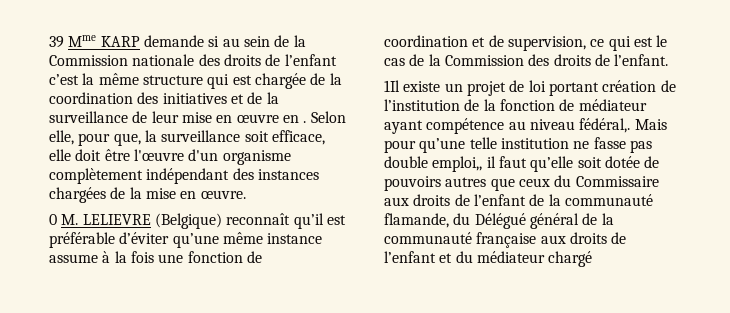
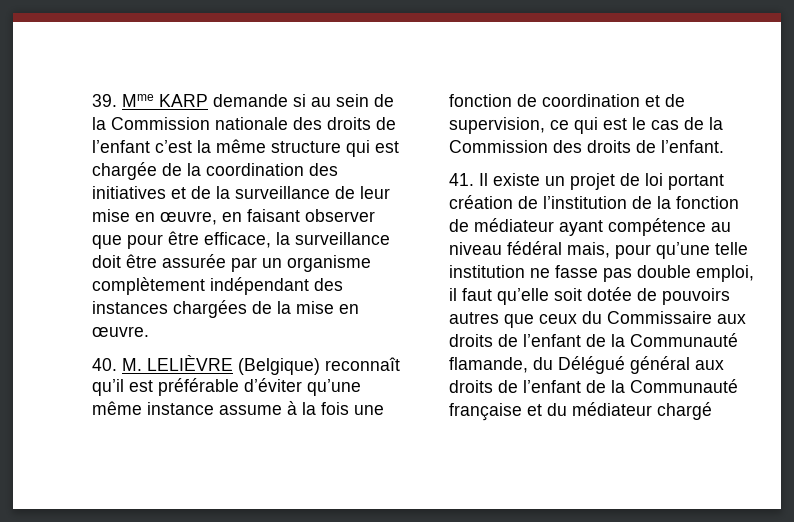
[49,36,64,48] 39 -> [92,94,117,107] 39.
[236,111,346,123] [49,130,325,146] [49,149,219,161] œuvre en . Selon elle, pour que, la surveillance soit efficace, elle doit être l'œuvre d'un -> [160,209,375,225] [92,231,390,249] [92,254,282,272] œuvre, en faisant observer que pour être efficace, la surveillance doit être assurée par un
[49,214,151,225] 0 M. LELIEVRE -> [92,355,233,371] 40. M. LELIÈVRE
[384,80,400,92] 1Il -> [449,173,488,186] 41. Il
[579,118,667,133] fédéral,. Mais -> [507,241,610,258] fédéral mais,
[432,156,483,172] emploi,, -> [696,265,754,282] emploi,
[564,194,653,206] communauté -> [630,333,738,347] Communauté
[582,213,614,225] [384,232,627,248] [384,251,436,263] de la communauté française aux droits de l’enfant -> [695,360,724,370] [449,379,738,393] [449,403,522,421] aux droits de l’enfant de la Communauté française

